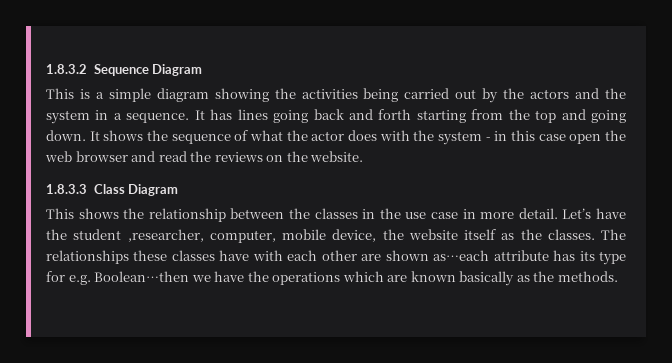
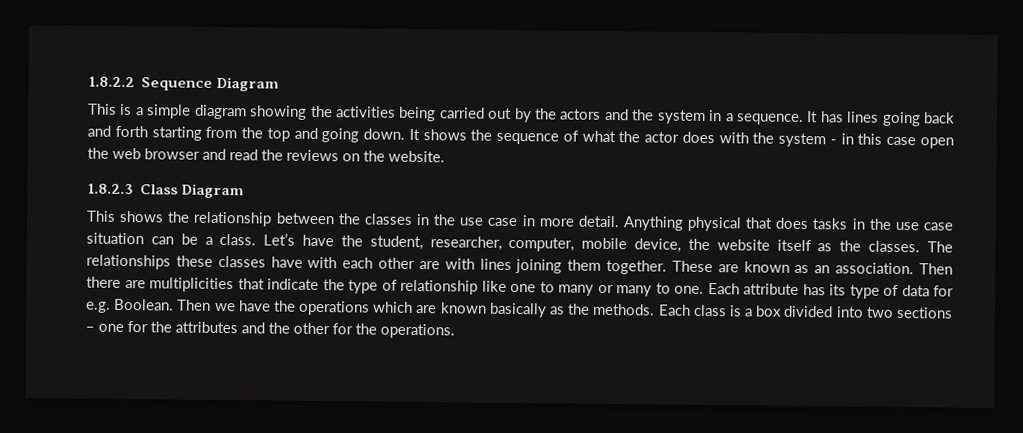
[46,64,87,74] 1.8.3.2 -> [88,76,135,88] 1.8.2.2
[46,184,87,194] 1.8.3.3 -> [87,183,134,195] 1.8.2.3
(558, 213) none -> [622,216,953,232] [86,232,257,246] Anything physical that does tasks in the use case situation can be a class.
[73,229,204,242] student ,researcher, -> [369,235,502,251] student, researcher,
[385,250,626,265] [46,271,190,285] shown as…each attribute has its type for e.g. Boolean…then -> [444,258,954,275] [86,276,954,299] [85,298,212,313] with lines joining them together. These are known as an association. Then there are multiplicities that indicate the type of relationship like one to many or many to one. Each attribute has its type of data for e.g. Boolean. Then
(618, 276) none -> [657,304,953,319] [85,321,455,339] Each class is a box divided into two sections – one for the attributes and the other for the operations.

